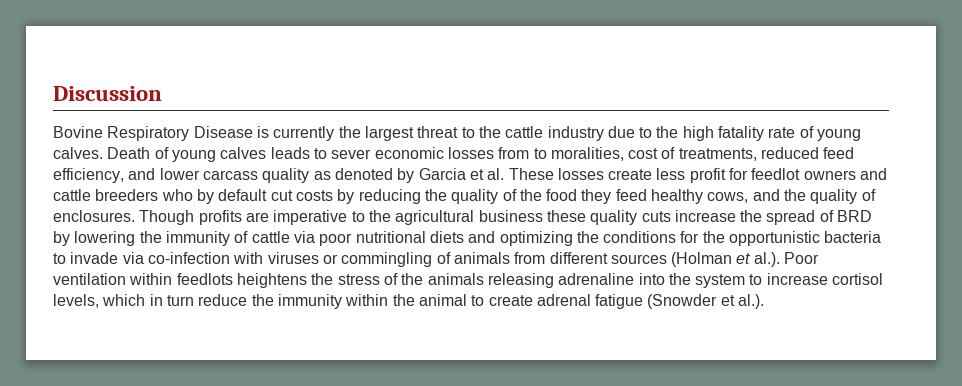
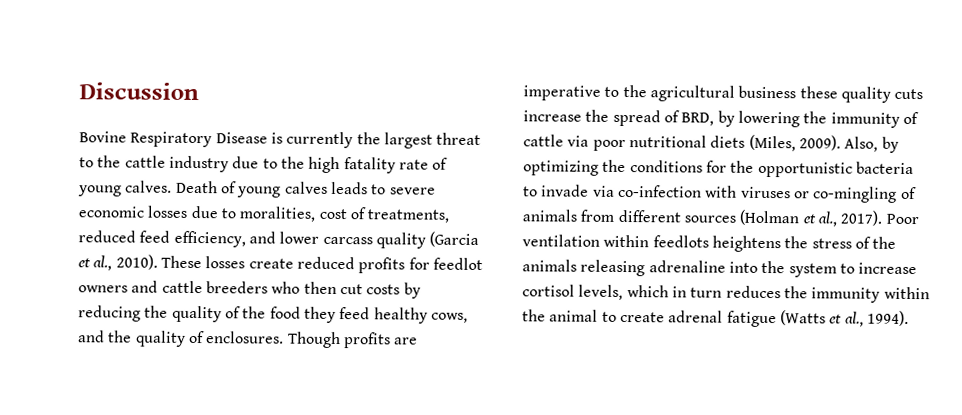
[331,149,372,159] sever -> [389,187,436,195] severe
[498,147,530,159] from -> [190,205,219,219] due
[313,168,505,183] as denoted by Garcia et al. -> [429,231,480,247] [78,254,158,271] (Garcia et al., 2010).
[656,168,726,183] less profit -> [296,256,406,274] reduced profits
[196,189,268,204] by default -> [303,281,337,294] then
[837,210,873,222] BRD -> [681,112,715,126] BRD,
[468,231,496,243] and -> [748,134,899,153] (Miles, 2009). Also, by
[341,252,433,267] commingling -> [813,186,898,203] co-mingling
[753,252,780,267] al.). -> [817,210,883,227] al., 2017).
[198,294,248,306] reduce -> [725,285,781,299] reduces
[647,294,765,309] (Snowder et al.). -> [779,310,909,327] (Watts et al., 1994).

